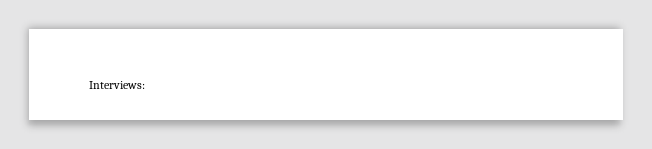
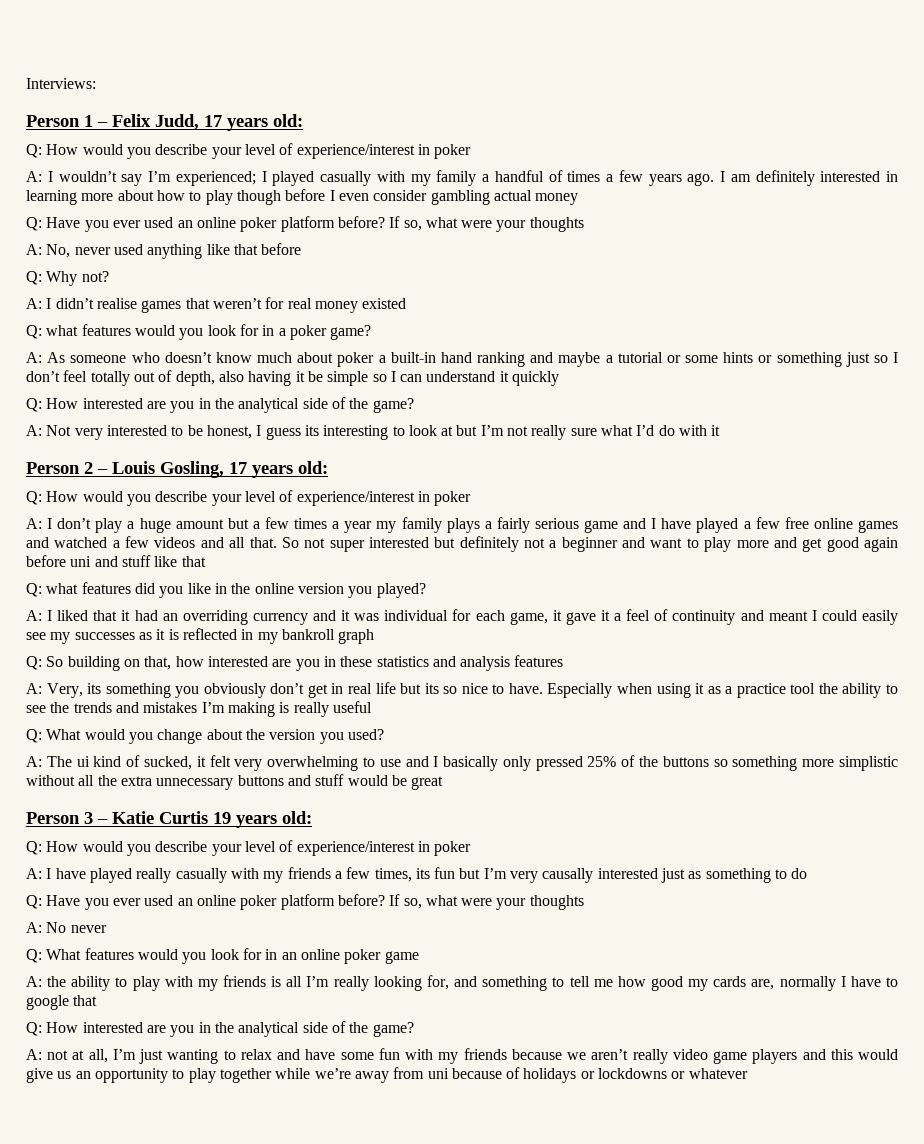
(145, 85) none -> [26,114,303,131] [26,143,472,159] [26,170,898,186] [26,189,579,205] [26,216,584,232] [26,243,302,259] [26,271,109,286] [26,297,407,313] [26,324,372,340] [26,352,898,367] [26,370,560,386] [26,397,414,413] [26,425,721,440] [26,461,328,478] [26,490,472,506] [26,517,899,533] [26,536,899,552] [26,555,206,567] [26,582,426,598] [26,609,898,625] [26,628,375,644] [26,655,564,671] [26,682,898,698] [26,701,372,717] [26,729,384,744] [26,755,898,771] [26,774,444,790] [26,811,312,828] [26,840,472,856] [26,867,808,883] [26,894,584,910] [26,922,107,933] [26,948,419,964] [26,975,899,991] [26,995,98,1010] [26,1021,414,1037] [26,1048,899,1064] [26,1067,748,1083] // Person 1 – Felix Judd, 17 years old: // Q: How would you describe your level of experience/interest in poker // A: I wouldn’t say I’m experienced; I played casually with my family a handful of times a few years ago. I am definitely interested in learning more about how to play though before I even consider gambling actual money // Q: Have you ever used an online poker platform before? If so, what were your thoughts // A: No, never used anything like that before // Q: Why not? // A: I didn’t realise games that weren’t for real money existed // Q: what features would you look for in a poker game? // A: As someone who doesn’t know much about poker a built-in hand ranking and maybe a tutorial or some hints or something just so I don’t feel totally out of depth, also having it be simple so I can understand it quickly // Q: How interested are you in the analytical side of the game? // A: Not very interested to be honest, I guess its interesting to look at but I’m not really sure what I’d do with it // Person 2 – Louis Gosling, 17 years old: // Q: How would you describe your level of experience/interest in poker // A: I don’t play a huge amount but a few times a year my family plays a fairly serious game and I have played a few free online games and watched a few videos and all that. So not super interested but definitely not a beginner and want to play more and get good again before uni and stuff like that // Q: what features did you like in the online version you played? // A: I liked that it had an overriding currency and it was individual for each game, it gave it a feel of continuity and meant I could easily see my successes as it is reflected in my bankroll graph // Q: So building on that, how interested are you in these statistics and analysis features // A: Very, its something you obviously don’t get in real life but its so nice to have. Especially when using it as a practice tool the ability to see the trends and mistakes I’m making is really useful // Q: What would you change about the version you used? // A: The ui kind of sucked, it felt very overwhelming to use and I basically only pressed 25% of the buttons so something more simplistic without all the extra unnecessary buttons and stuff would be great // Person 3 – Katie Curtis 19 years old: // Q: How would you describe your level of experience/interest in poker // A: I have played really casually with my friends a few times, its fun but I’m very causally interested just as something to do // Q: Have you ever used an online poker platform before? If so, what were your thoughts // A: No never // Q: What features would you look for in an online poker game // A: the ability to play with my friends is all I’m really looking for, and something to tell me how good my cards are, normally I have to google that // Q: How interested are you in the analytical side of the game? // A: not at all, I’m just wanting to relax and have some fun with my friends because we aren’t really video game players and this would give us an opportunity to play together while we’re away from uni because of holidays or lockdowns or whatever

